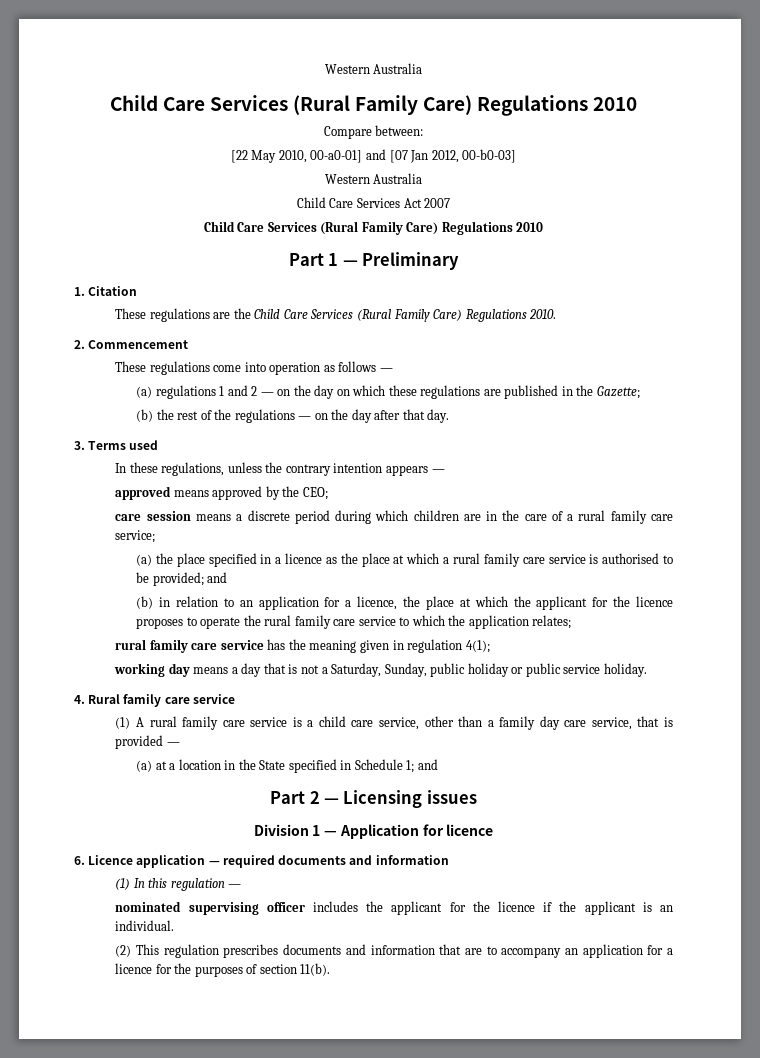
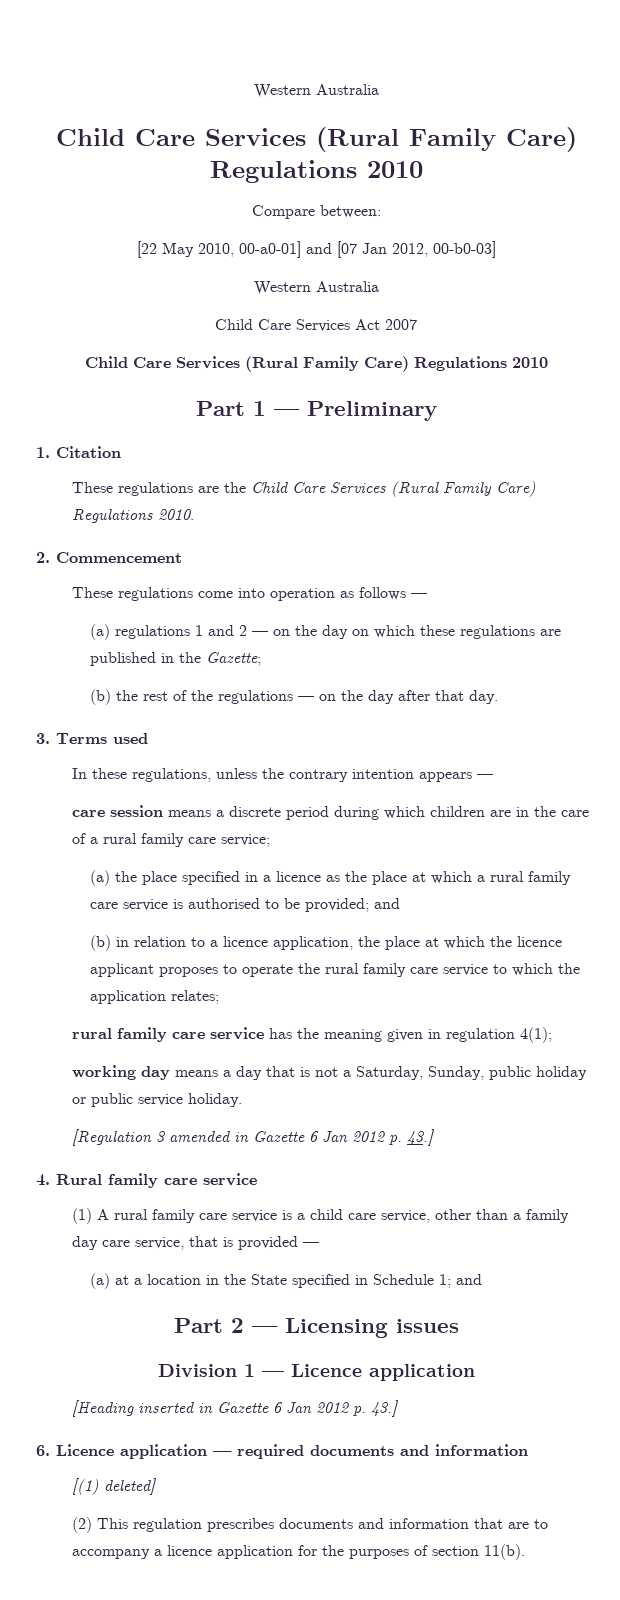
[115,486,328,500] // approved means approved by the CEO; -> (494, 776) none
[239,596,398,610] an application for a licence, -> [210,936,354,950] a licence application,
[536,596,673,610] applicant for the licence -> [517,936,563,947] [90,963,155,977] licence applicant
(647, 670) none -> [72,1129,435,1146] // [Regulation 3 amended in Gazette 6 Jan 2012 p. 43.]
[339,824,494,839] Application for licence -> [290,1364,475,1381] [72,1400,399,1417] Licence application // [Heading inserted in Gazette 6 Jan 2012 p. 43.]
[115,878,242,891] [115,901,673,915] [115,920,175,931] (1) In this regulation — // nominated supervising officer includes the applicant for the licence if the applicant is an individual. -> [72,1478,157,1495] [(1) deleted]
[564,944,673,958] [115,963,153,974] an application for a licence -> [154,1545,294,1559] a licence application

